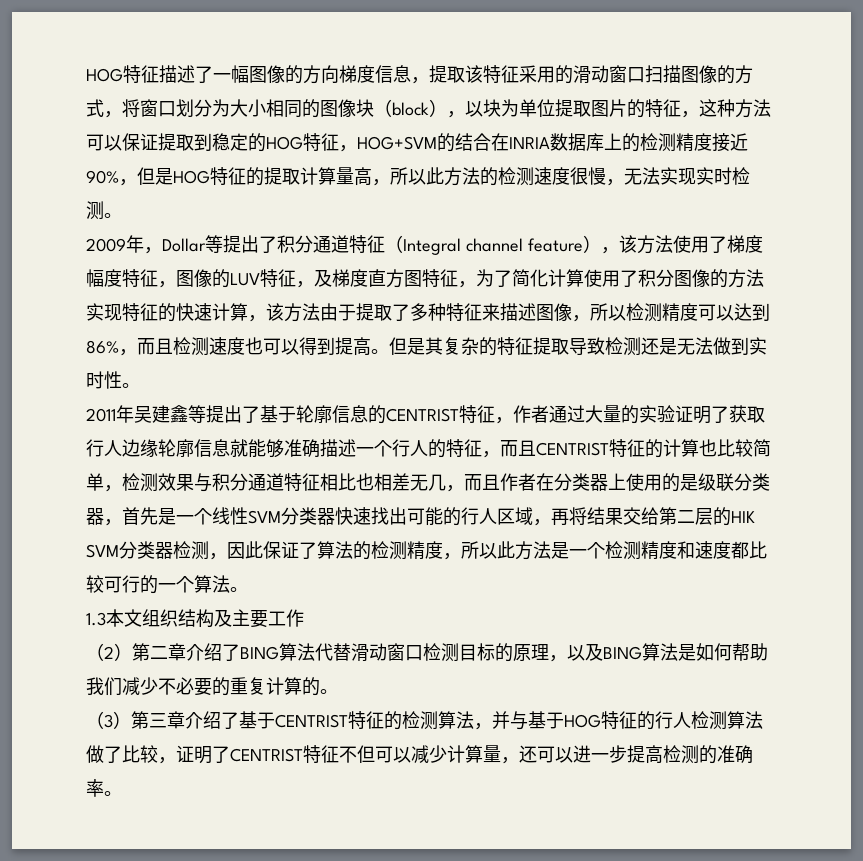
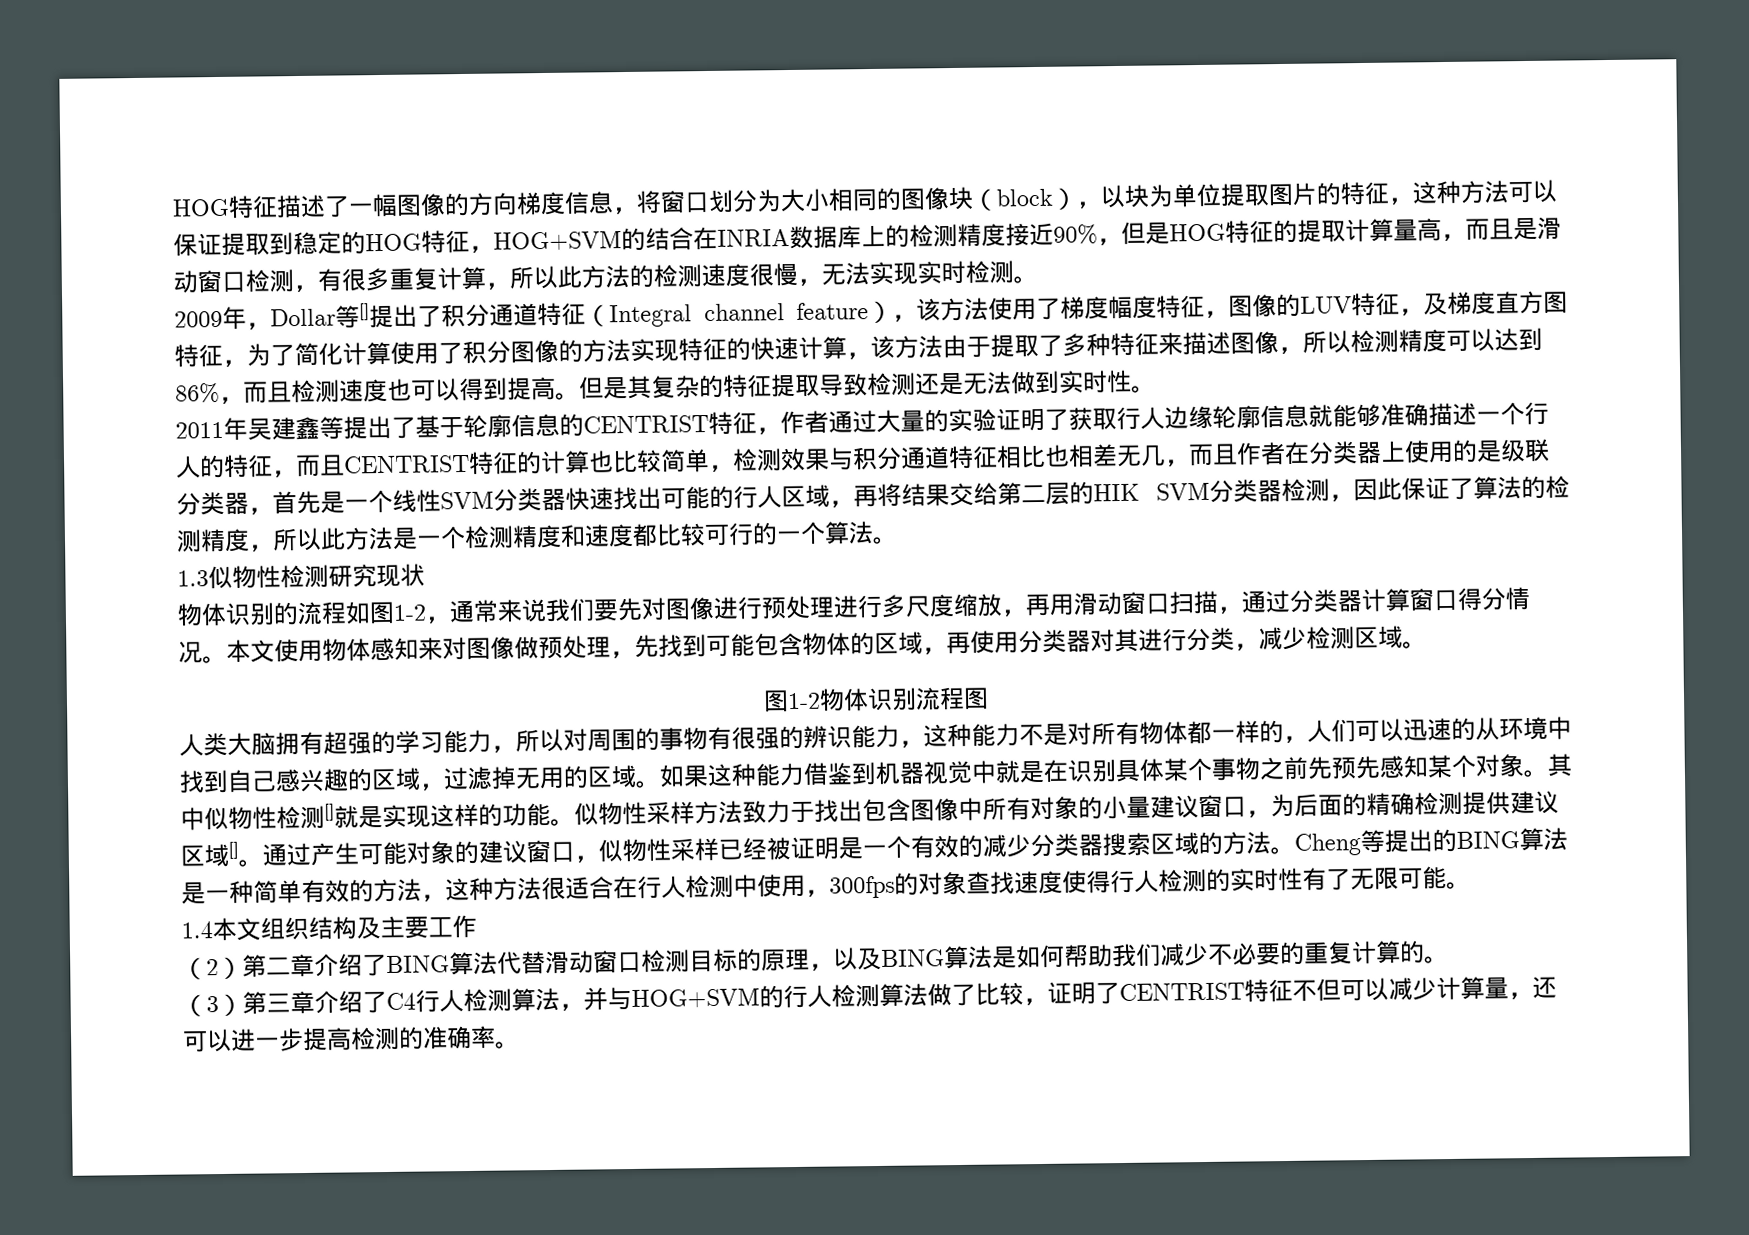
[429,65,753,84] [86,99,122,118] 提取该特征采用的滑动窗口扫描图像的方式， -> (638, 210) none
(390, 182) none -> [1465,216,1562,241] [173,266,510,294] 而且是滑动窗口检测，有很多重复计算，
(223, 244) none -> [359,303,370,321] []
(106, 619) none -> [208,563,425,590] [177,586,1530,627] [178,625,1427,664] [762,686,989,713] [179,716,1572,757] [179,753,1572,794] [180,790,1559,831] [180,841,239,868] [238,827,1568,867] [181,866,1471,905] [181,921,213,939] 似物性检测研究现状 // 物体识别的流程如图1-2，通常来说我们要先对图像进行预处理进行多尺度缩放，再用滑动窗口扫描，通过分类器计算窗口得分情况。本文使用物体感知来对图像做预处理，先找到可能包含物体的区域，再使用分类器对其进行分类，减少检测区域。 // 图1-2物体识别流程图 // 人类大脑拥有超强的学习能力，所以对周围的事物有很强的辨识能力，这种能力不是对所有物体都一样的，人们可以迅速的从环境中找到自己感兴趣的区域，过滤掉无用的区域。如果这种能力借鉴到机器视觉中就是在识别具体某个事物之前先预先感知某个对象。其中似物性检测[]就是实现这样的功能。似物性采样方法致力于找出包含图像中所有对象的小量建议窗口，为后面的精确检测提供建议区域[]。通过产生可能对象的建议窗口，似物性采样已经被证明是一个有效的减少分类器搜索区域的方法。Cheng等提出的BING算法是一种简单有效的方法，这种方法很适合在行人检测中使用，300fps的对象查找速度使得行人检测的实时性有了无限可能。 // 1.4
[239,711,402,730] 基于CENTRIST特征的 -> [386,989,464,1013] C4行人
[528,711,637,729] 基于HOG特征 -> [631,987,760,1008] HOG+SVM

